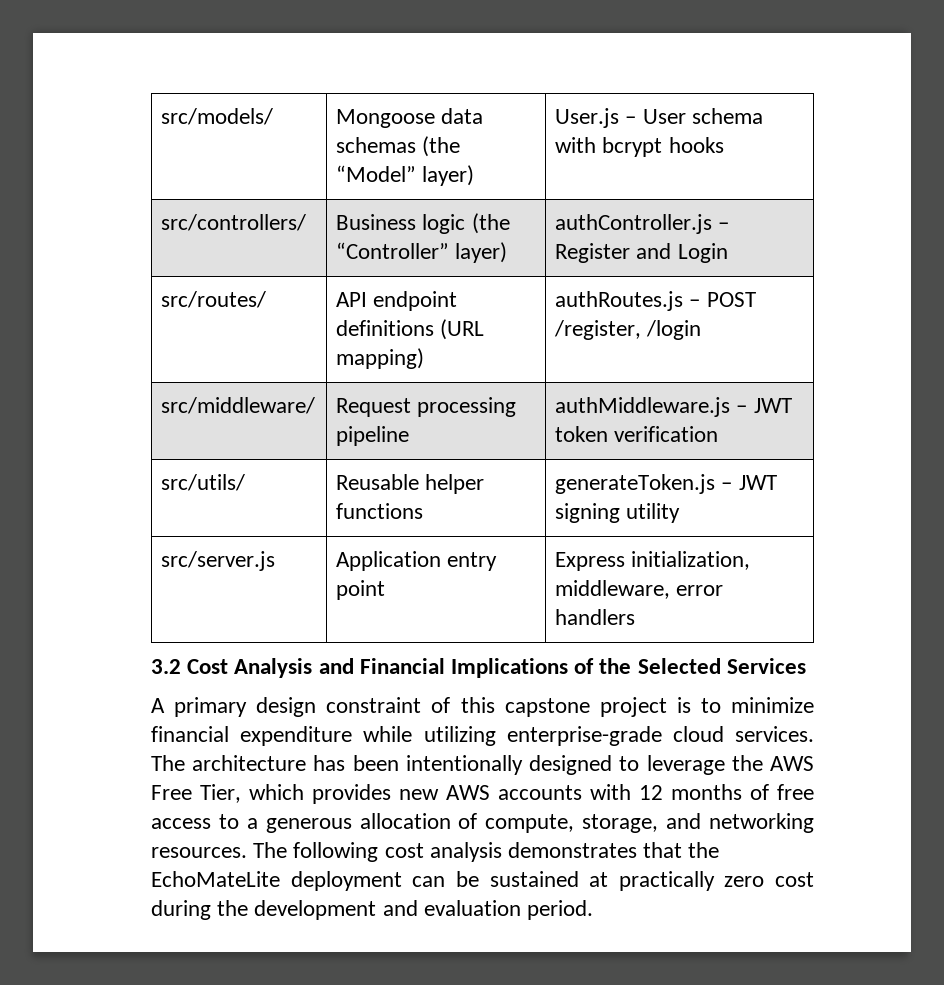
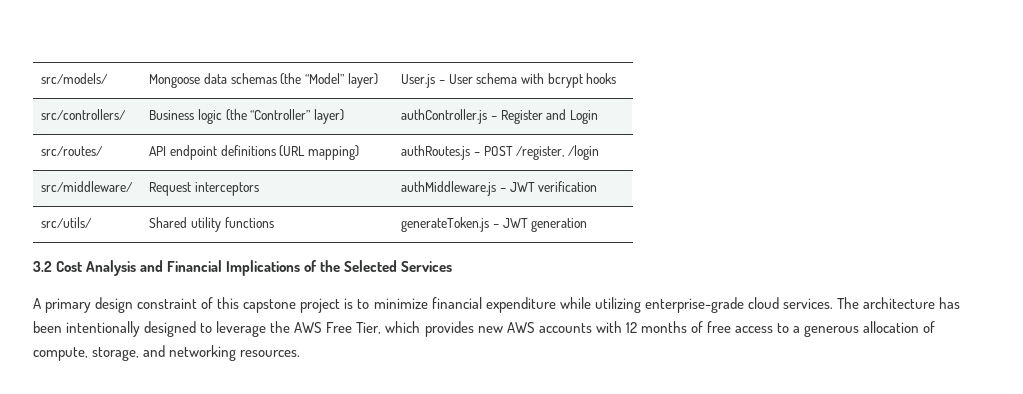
[417,397,517,417] [336,426,410,446] processing pipeline -> [195,182,260,196] interceptors
[555,426,609,442] token -> (535, 187) none
[336,474,485,494] Reusable helper -> [149,217,222,232] Shared utility
[555,503,681,523] [161,551,276,571] [336,551,498,571] [336,580,386,600] [555,551,751,571] [555,580,724,599] [555,609,636,625] signing utility // src/server.js | Application entry point | Express initialization, middleware, error handlers -> [531,218,588,232] generation
[253,842,720,862] [151,871,814,891] [151,900,594,920] The following cost analysis demonstrates that the EchoMateLite deployment can be sustained at practically zero cost during the development and evaluation period. -> (301, 353) none

